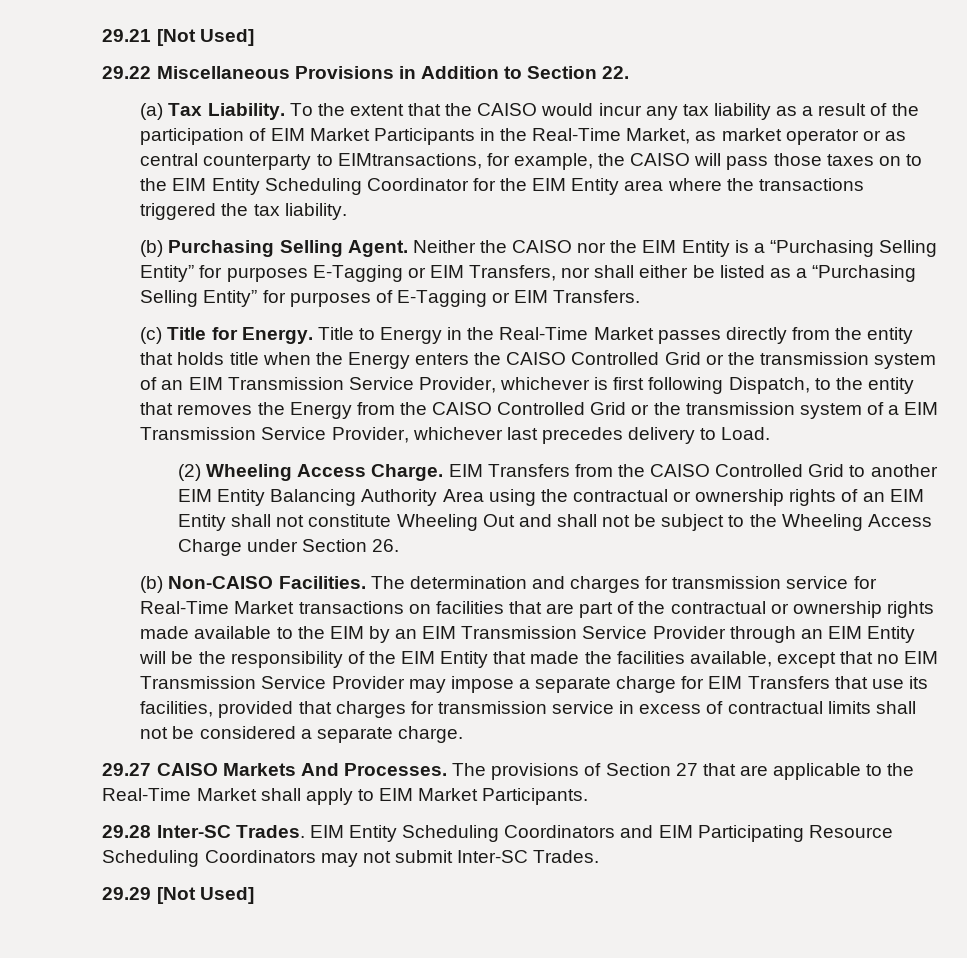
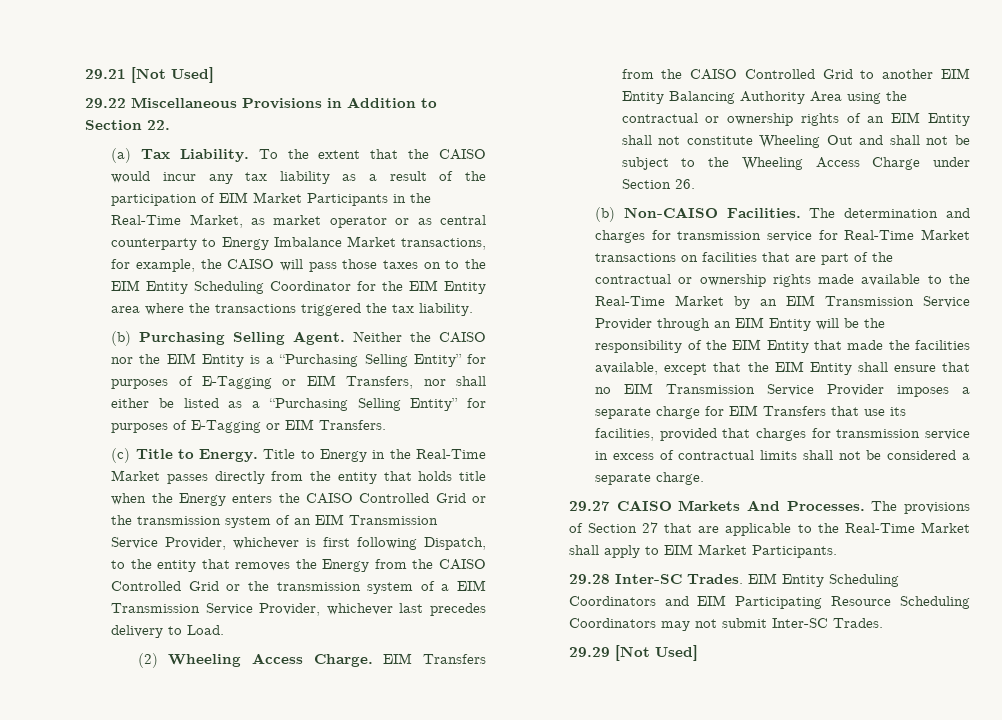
[337,153,482,169] EIMtransactions, -> [221,236,487,250] Energy Imbalance Market transactions,
(308, 274) none -> [178,376,193,386] of
[211,327,238,340] for -> [177,449,194,459] to
[329,626,364,639] EIM -> [595,295,725,306] Real-Time Market
(874, 657) none -> [747,361,970,375] the EIM Entity shall ensure that
[408,676,514,693] may impose -> [897,385,950,397] imposes

